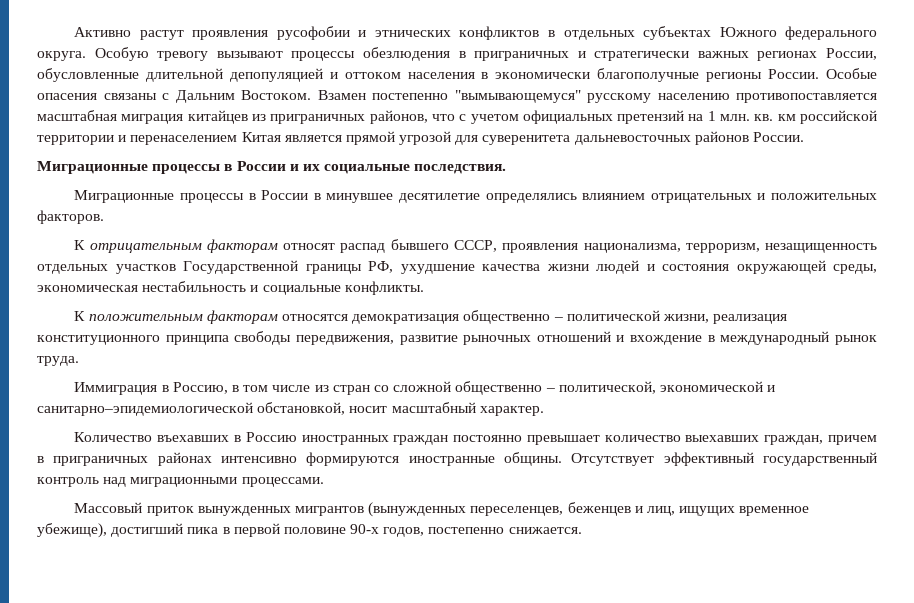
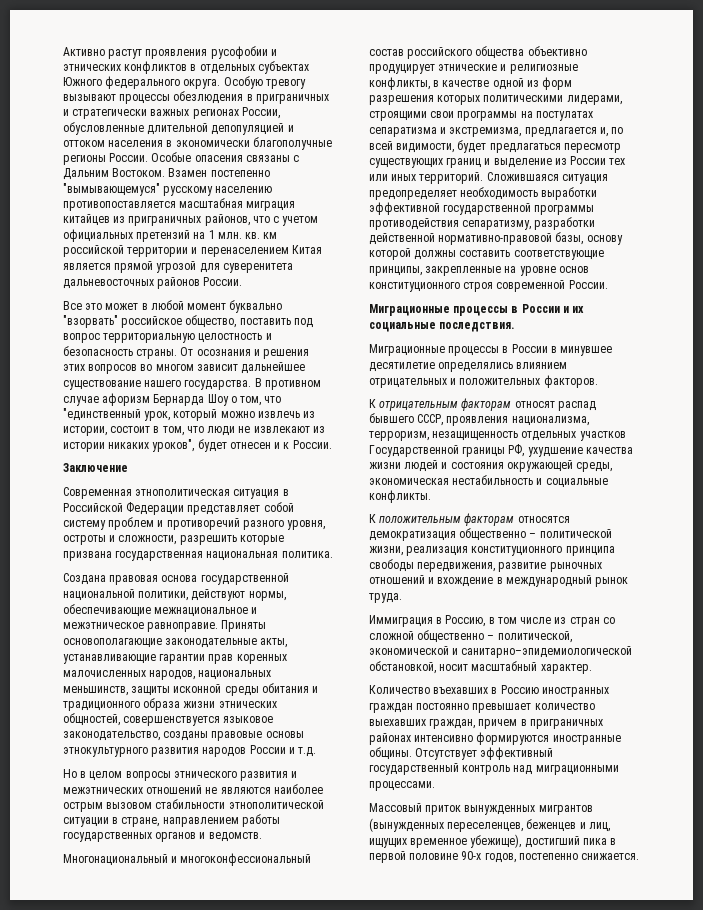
(805, 137) none -> [63,300,283,313] [63,315,313,328] [63,333,272,343] [63,346,310,359] [63,362,306,374] [63,378,321,390] [63,393,282,406] [63,408,316,421] [63,426,325,436] [63,439,332,452] [63,463,128,472] [63,487,289,499] [63,502,294,515] [63,517,326,530] [63,535,284,545] [63,551,333,561] [63,573,289,585] [63,589,286,601] [63,604,258,617] [63,620,267,632] [63,638,288,648] [63,654,287,664] [63,670,272,680] [63,683,319,696] [63,698,277,711] [63,713,274,726] [63,731,304,741] [63,745,317,757] [63,769,298,781] [63,784,323,794] [63,799,324,812] [63,814,280,827] [63,832,262,842] [63,853,312,866] [369,46,587,59] [369,64,578,74] [369,77,573,90] [369,95,622,105] [369,111,593,121] [369,127,624,137] [369,140,621,153] [369,156,626,168] [369,172,608,184] [369,187,598,200] [369,202,595,215] [369,217,596,230] [369,232,623,245] [369,248,604,260] [369,266,589,276] [369,280,608,292] // Все это может в любой момент буквально "взорвать" российское общество, поставить под вопрос территориальную целостность и безопасность страны. От осознания и решения этих вопросов во многом зависит дальнейшее существование нашего государства. В противном случае афоризм Бернарда Шоу о том, что "единственный урок, который можно извлечь из истории, состоит в том, что люди не извлекают из истории никаких уроков", будет отнесен и к России. // Заключение // Современная этнополитическая ситуация в Российской Федерации представляет собой систему проблем и противоречий разного уровня, остроты и сложности, разрешить которые призвана государственная национальная политика. // Создана правовая основа государственной национальной политики, действуют нормы, обеспечивающие межнациональное и межэтническое равноправие. Приняты основополагающие законодательные акты, устанавливающие гарантии прав коренных малочисленных народов, национальных меньшинств, защиты исконной среды обитания и традиционного образа жизни этнических общностей, совершенствуется языковое законодательство, созданы правовые основы этнокультурного развития народов России и т.д. // Но в целом вопросы этнического развития и межэтнических отношений не являются наиболее острым вызовом стабильности этнополитической ситуации в стране, направлением работы государственных органов и ведомств. // Многонациональный и многоконфессиональный состав российского общества объективно продуцирует этнические и религиозные конфликты, в качестве одной из форм разрешения которых политическими лидерами, строящими свои программы на постулатах сепаратизма и экстремизма, предлагается и, по всей видимости, будет предлагаться пересмотр существующих границ и выделение из России тех или иных территорий. Сложившаяся ситуация предопределяет необходимость выработки эффективной государственной программы противодействия сепаратизму, разработки действенной нормативно-правовой базы, основу которой должны составить соответствующие принципы, закрепленные на уровне основ конституционного строя современной России.

